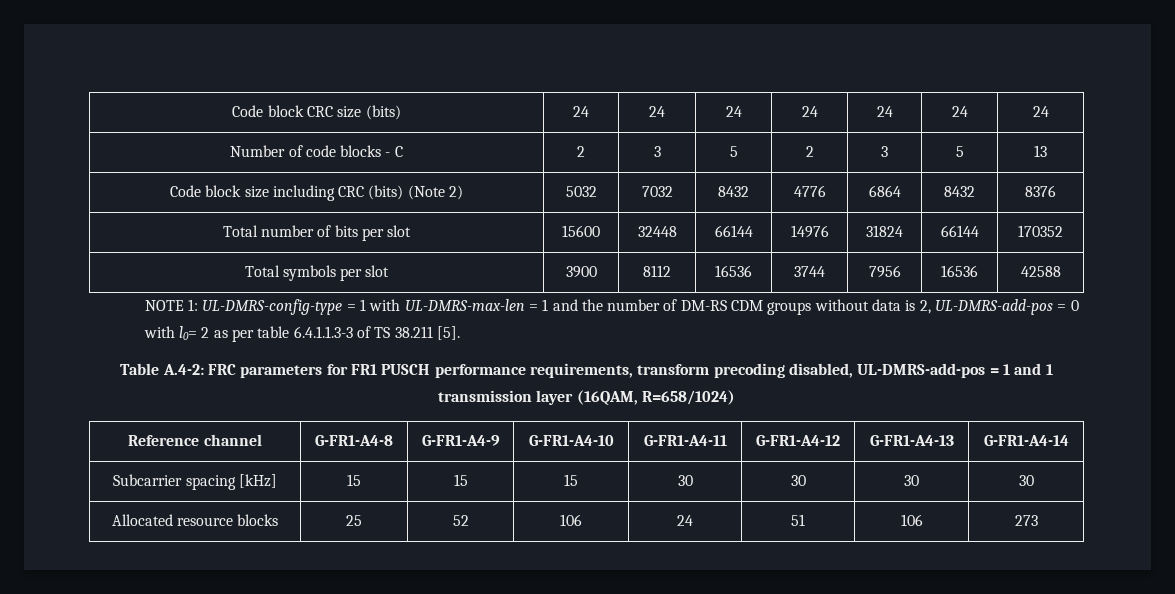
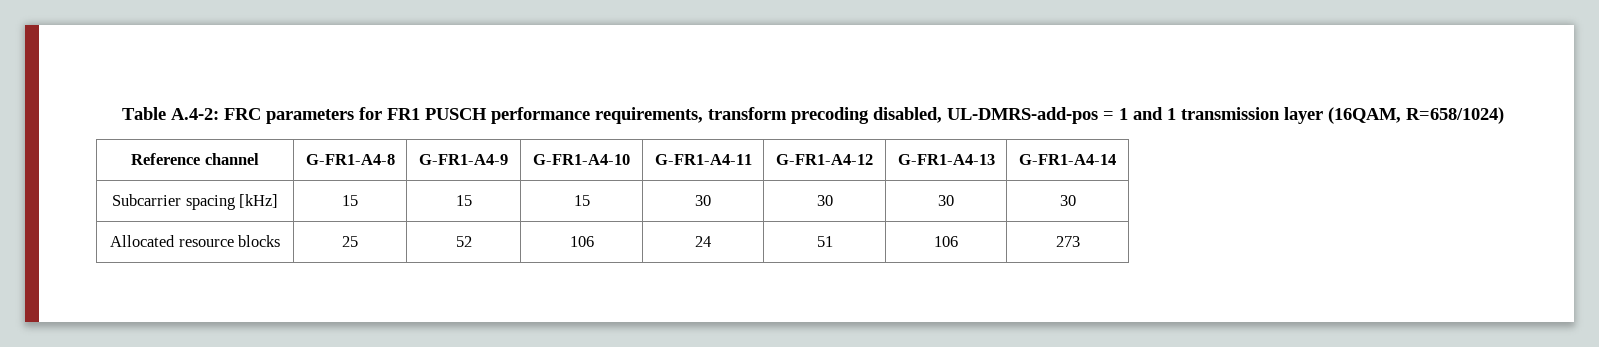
[232,105,401,120] [573,106,589,117] [649,106,665,117] [725,106,742,117] [801,106,818,117] [876,106,893,117] [951,106,968,117] [1032,106,1049,117] [230,145,403,157] [577,146,585,157] [653,146,661,157] [729,146,738,157] [805,146,814,157] [881,146,888,157] [955,146,964,157] [1034,145,1047,157] [169,185,464,201] [565,186,597,197] [641,186,673,197] [718,186,749,197] [793,185,826,197] [868,185,901,197] [944,186,975,197] [1025,185,1056,197] [222,225,412,241] [562,225,600,237] [637,226,677,237] [714,225,753,237] [790,225,829,238] [866,225,903,237] [940,225,979,237] [1018,225,1063,237] [244,265,390,281] [565,266,597,278] [643,265,671,277] [715,265,752,277] [794,266,825,277] [868,265,901,278] [941,265,978,277] [1020,266,1061,277] [144,299,1079,315] [143,326,460,342] Code block CRC size (bits) | 24 | 24 | 24 | 24 | 24 | 24 | 24 // Number of code blocks - C | 2 | 3 | 5 | 2 | 3 | 5 | 13 // Code block size including CRC (bits) (Note 2) | 5032 | 7032 | 8432 | 4776 | 6864 | 8432 | 8376 // Total number of bits per slot | 15600 | 32448 | 66144 | 14976 | 31824 | 66144 | 170352 // Total symbols per slot | 3900 | 8112 | 16536 | 3744 | 7956 | 16536 | 42588 // NOTE 1: UL-DMRS-config-type = 1 with UL-DMRS-max-len = 1 and the number of DM-RS CDM groups without data is 2, UL-DMRS-add-pos = 0 with l0= 2 as per table 6.4.1.1.3-3 of TS 38.211 [5]. // -> (122, 113) none

